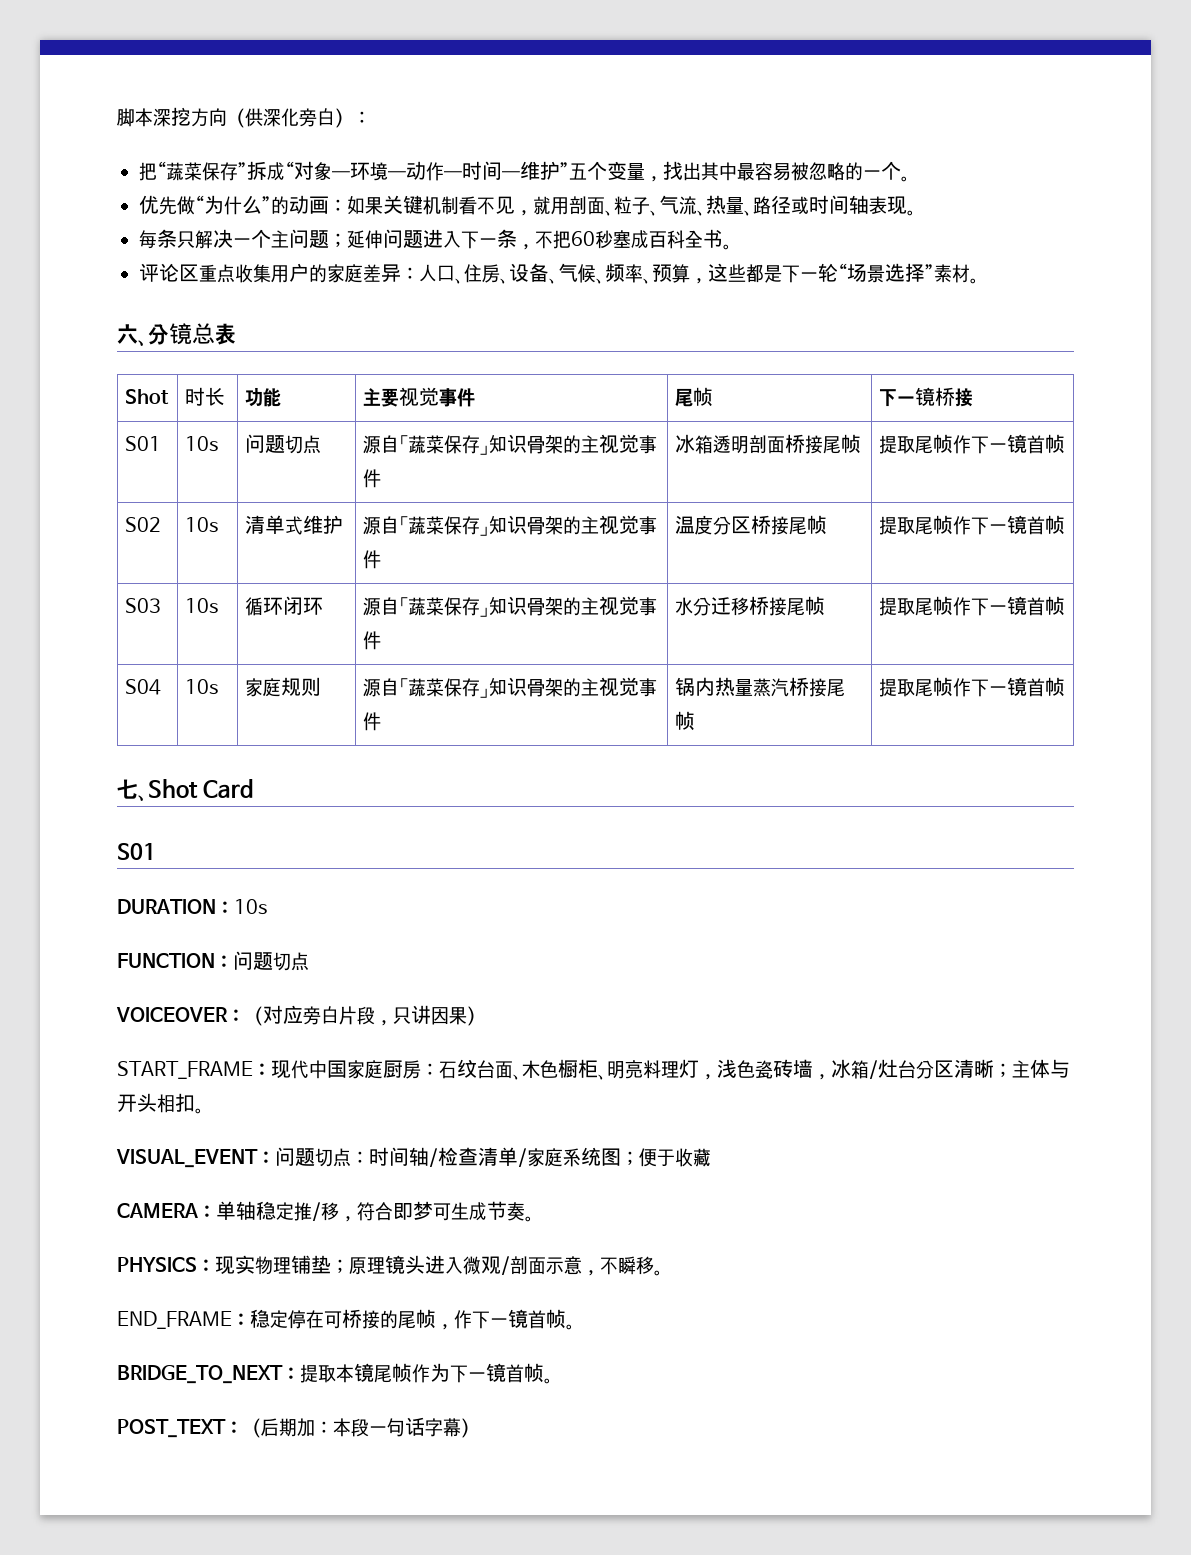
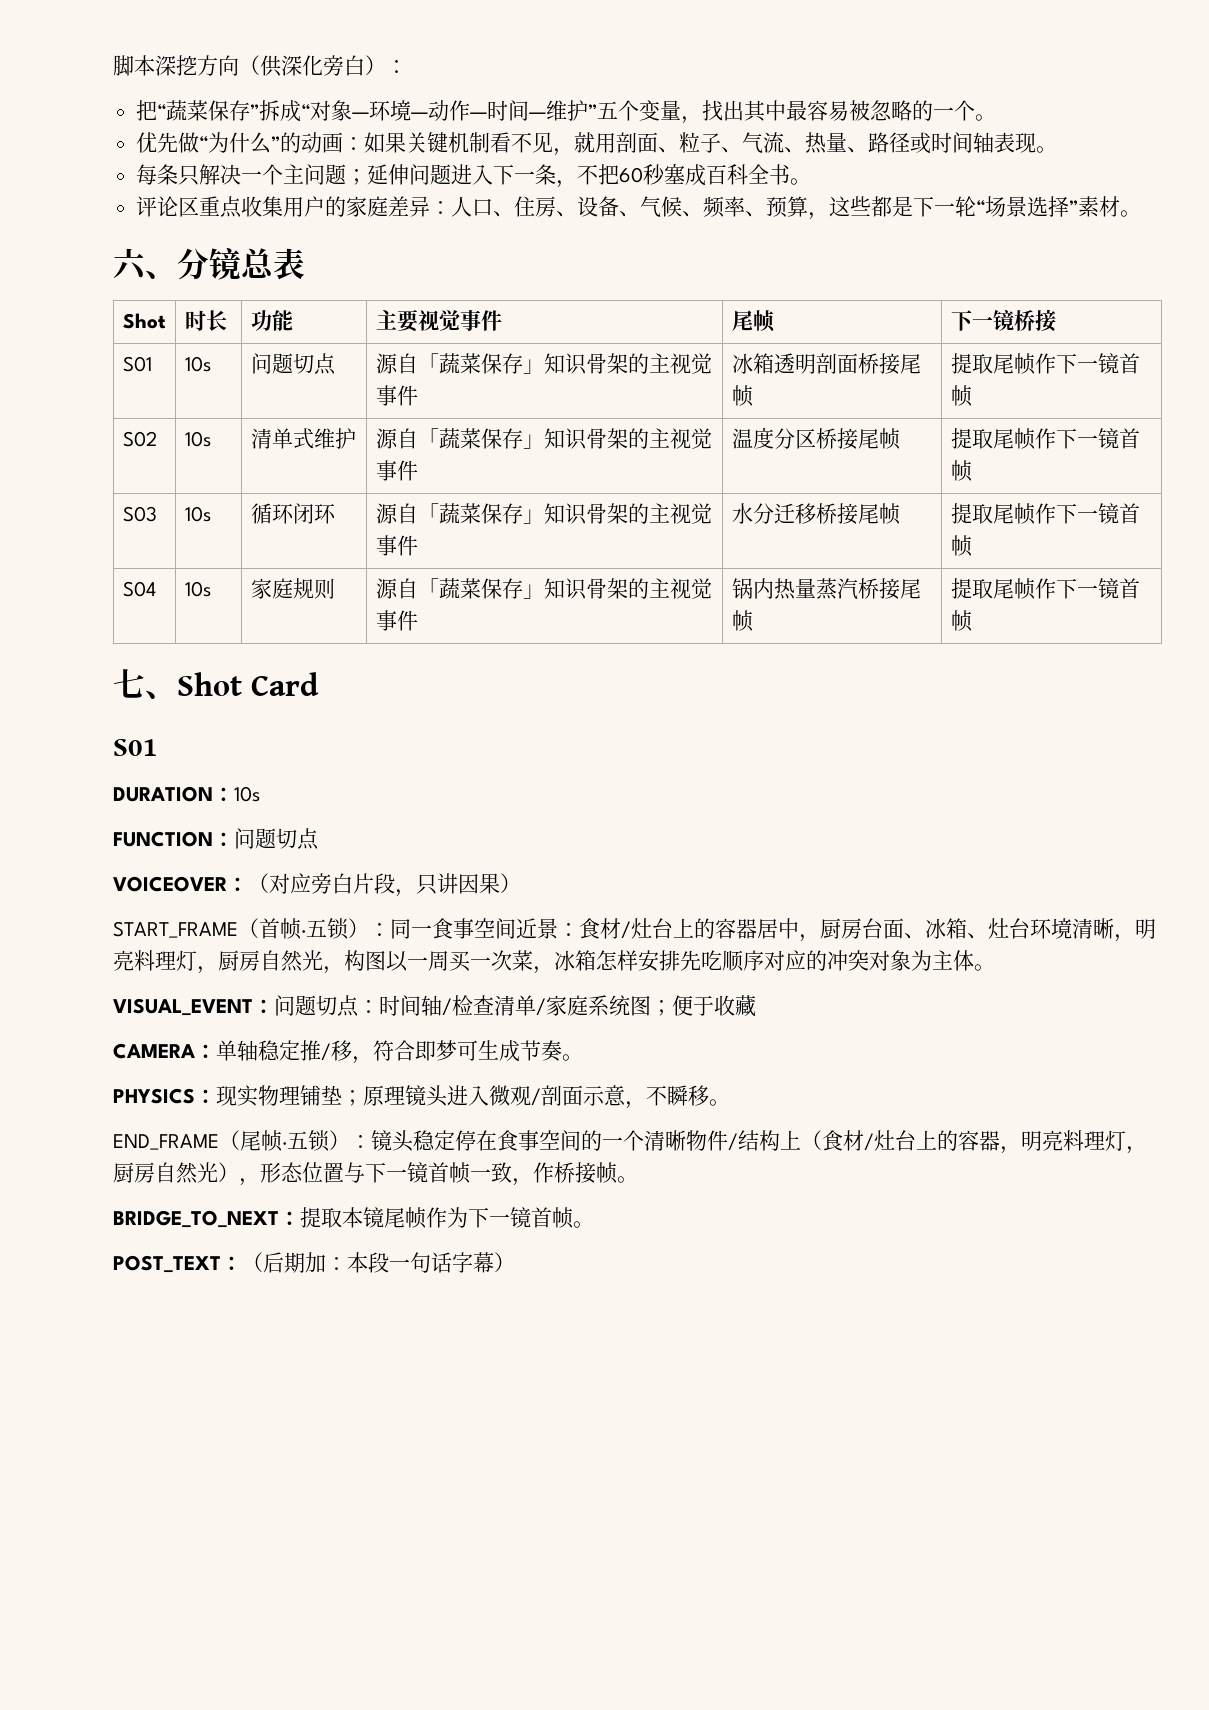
[252,1059,1070,1080] [117,1093,195,1113] ：现代中国家庭厨房：石纹台面、木色橱柜、明亮料理灯，浅色瓷砖墙，冰箱/灶台分区清晰；主体与开头相扣 -> [238,918,1156,942] [113,950,974,974] （首帧·五锁）：同一食事空间近景：食材/灶台上的容器居中，厨房台面、冰箱、灶台环境清晰，明亮料理灯，厨房自然光，构图以一周买一次菜，冰箱怎样安排先吃顺序对应的冲突对象为主体
[232,1309,546,1330] ：稳定停在可桥接的尾帧，作下一镜首 -> [219,1130,1147,1154] [113,1162,596,1186] （尾帧·五锁）：镜头稳定停在食事空间的一个清晰物件/结构上（食材/灶台上的容器，明亮料理灯，厨房自然光），形态位置与下一镜首帧一致，作桥接

